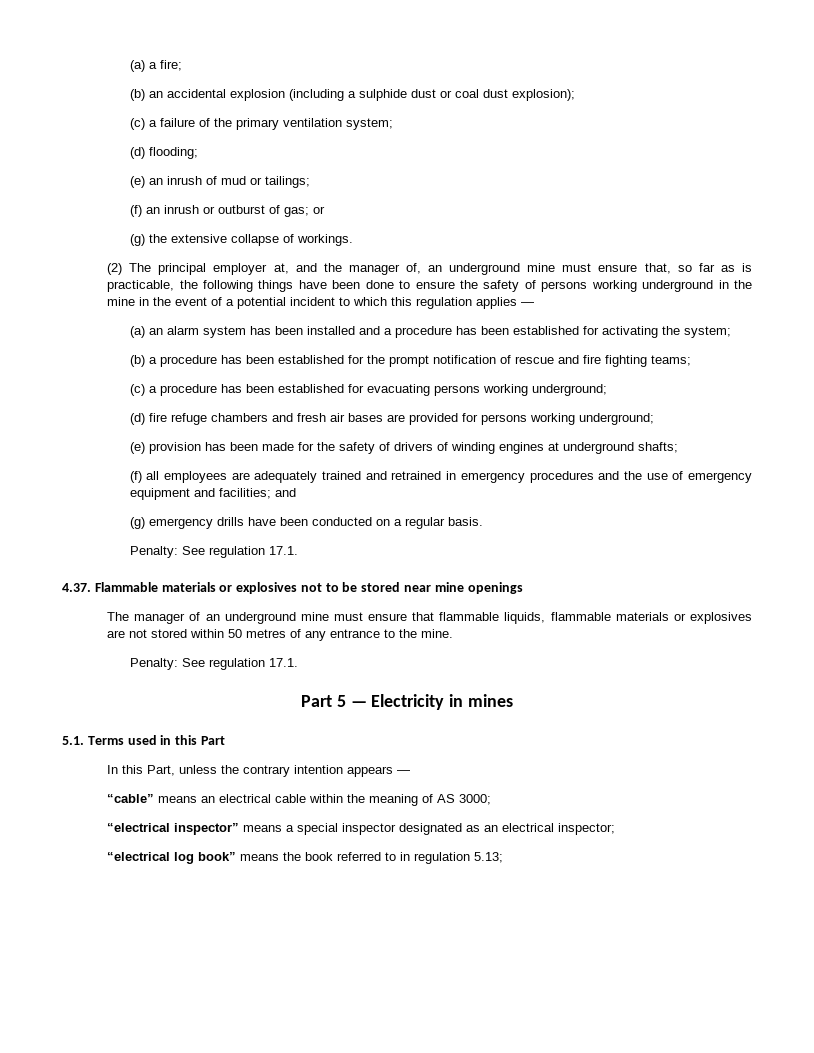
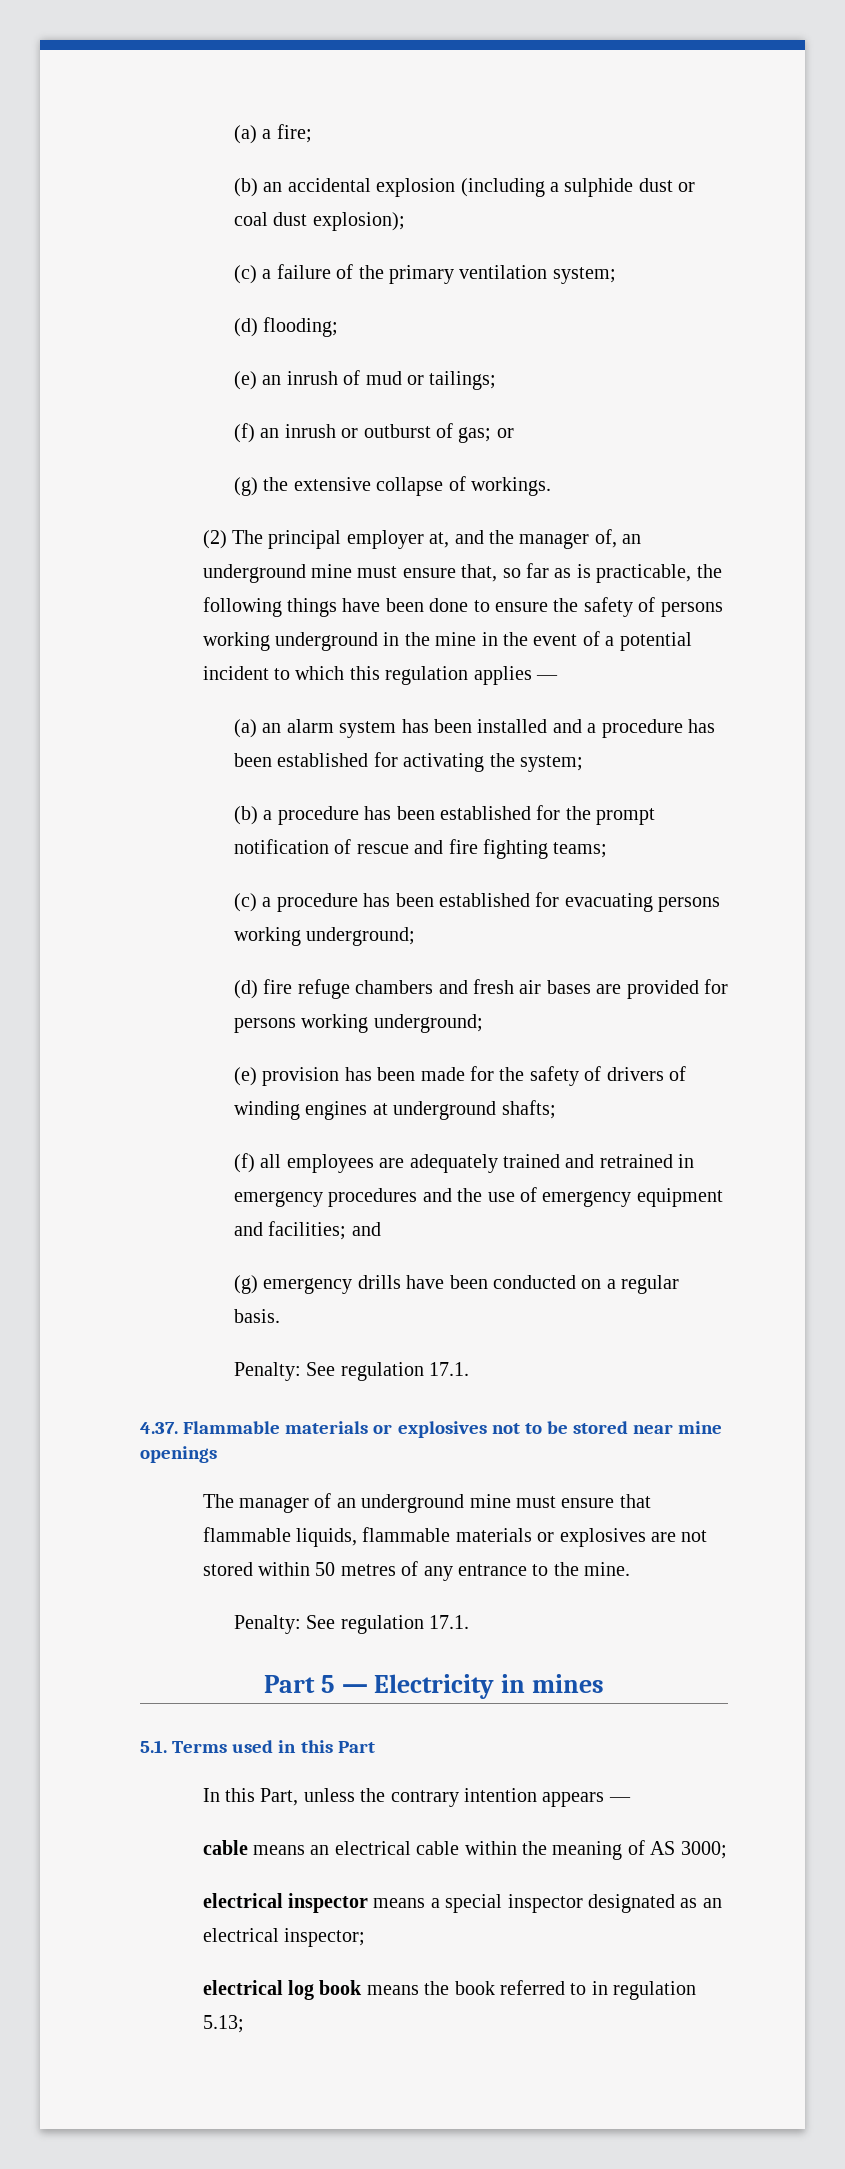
[107,794,155,803] “cable” -> [202,1840,248,1855] cable
[107,823,240,835] “electrical inspector” -> [202,1893,369,1913] electrical inspector
[107,852,237,864] “electrical log book” -> [202,1980,363,2000] electrical log book

